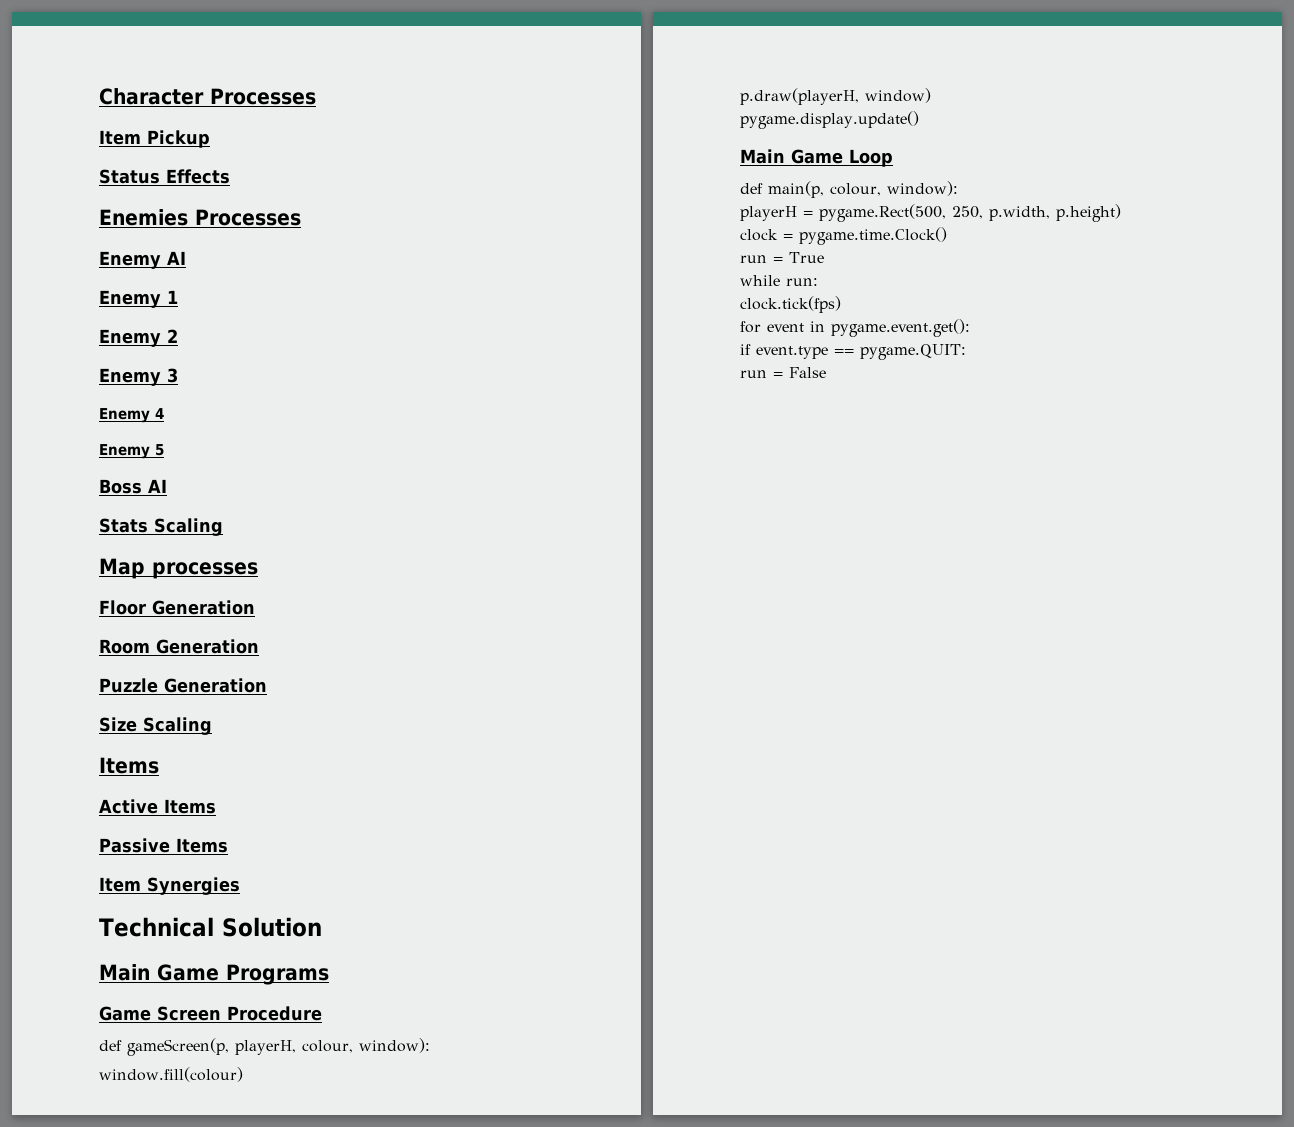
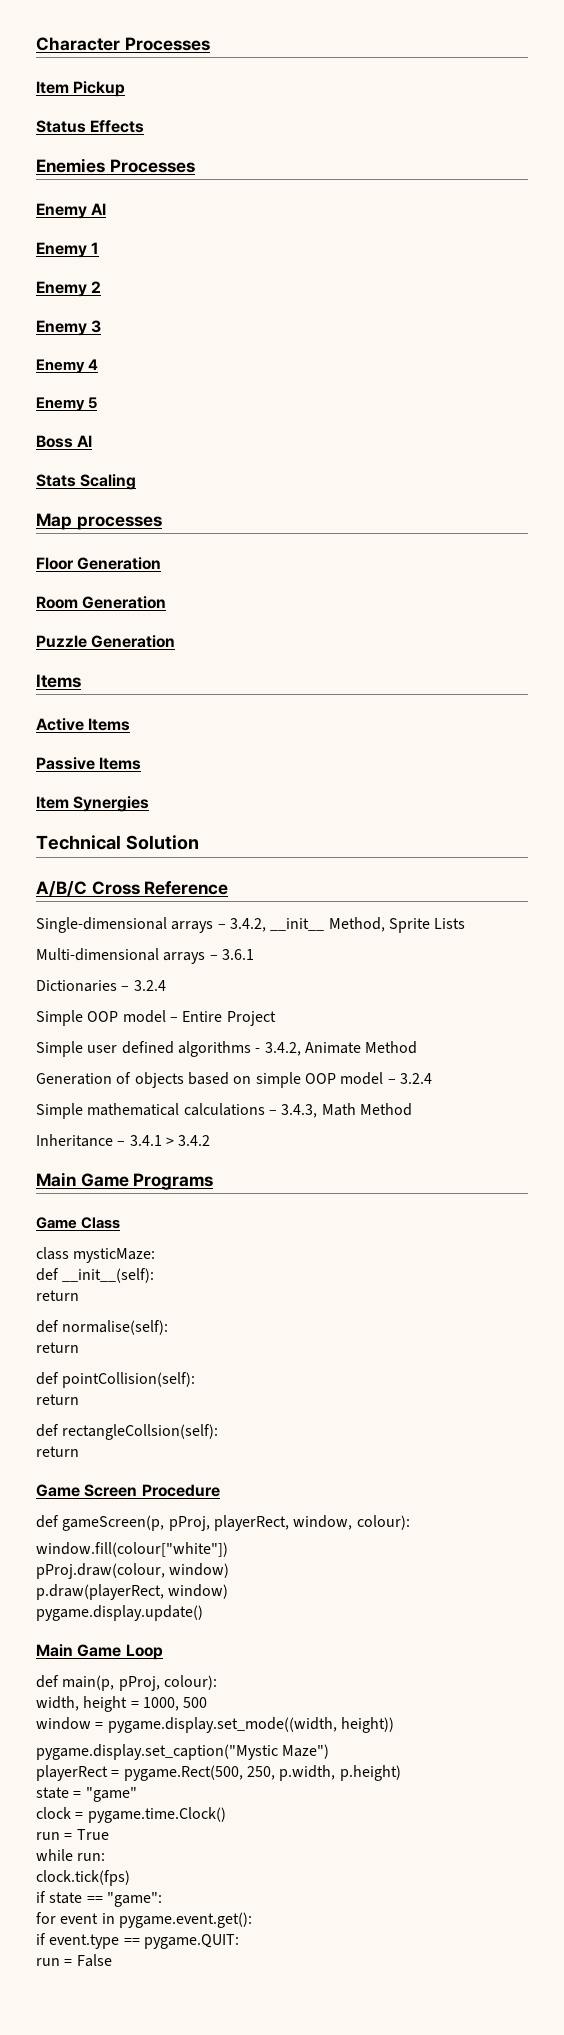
[99,717,212,735] // Size Scaling -> (176, 641) none
[99,964,329,985] Main Game Programs -> [36,881,229,896] [36,917,466,933] [36,948,254,964] [36,980,166,992] [36,1010,276,1026] [36,1041,418,1057] [36,1072,432,1088] [36,1103,412,1119] [36,1134,211,1147] [36,1172,214,1190] [36,1217,121,1229] [36,1247,156,1263] [36,1268,155,1283] [36,1290,79,1301] [36,1320,169,1335] [36,1342,79,1353] [36,1372,196,1388] [36,1394,79,1405] [36,1424,219,1440] [36,1446,79,1457] A/B/C Cross Reference // Single-dimensional arrays – 3.4.2, __init__ Method, Sprite Lists // Multi-dimensional arrays – 3.6.1 // Dictionaries – 3.2.4 // Simple OOP model – Entire Project // Simple user defined algorithms - 3.4.2, Animate Method // Generation of objects based on simple OOP model – 3.2.4 // Simple mathematical calculations – 3.4.3, Math Method // Inheritance – 3.4.1 > 3.4.2 // Main Game Programs // Game Class // class mysticMaze: // def __init__(self): // return // def normalise(self): // return // def pointCollision(self): // return // def rectangleCollsion(self): // return
[235,1038,430,1055] [99,1067,243,1082] [740,88,859,105] playerH, colour, window): // window.fill(colour) // p.draw(playerH, -> [168,1515,410,1531] [36,1542,228,1557] [36,1563,230,1579] [36,1584,164,1600] pProj, playerRect, window, colour): // window.fill(colour["white"]) // pProj.draw(colour, window) // p.draw(playerRect,
[830,181,958,196] [740,206,797,221] colour, window): // playerH -> [118,1675,217,1691] [36,1696,208,1712] [36,1717,394,1733] [36,1744,330,1760] [36,1765,108,1781] pProj, colour): // width, height = 1000, 500 // window = pygame.display.set_mode((width, height)) // pygame.display.set_caption("Mystic Maze") // playerRect
(1121, 213) none -> [36,1787,137,1802] // state = "game"
(841, 304) none -> [36,1891,162,1907] // if state == "game":

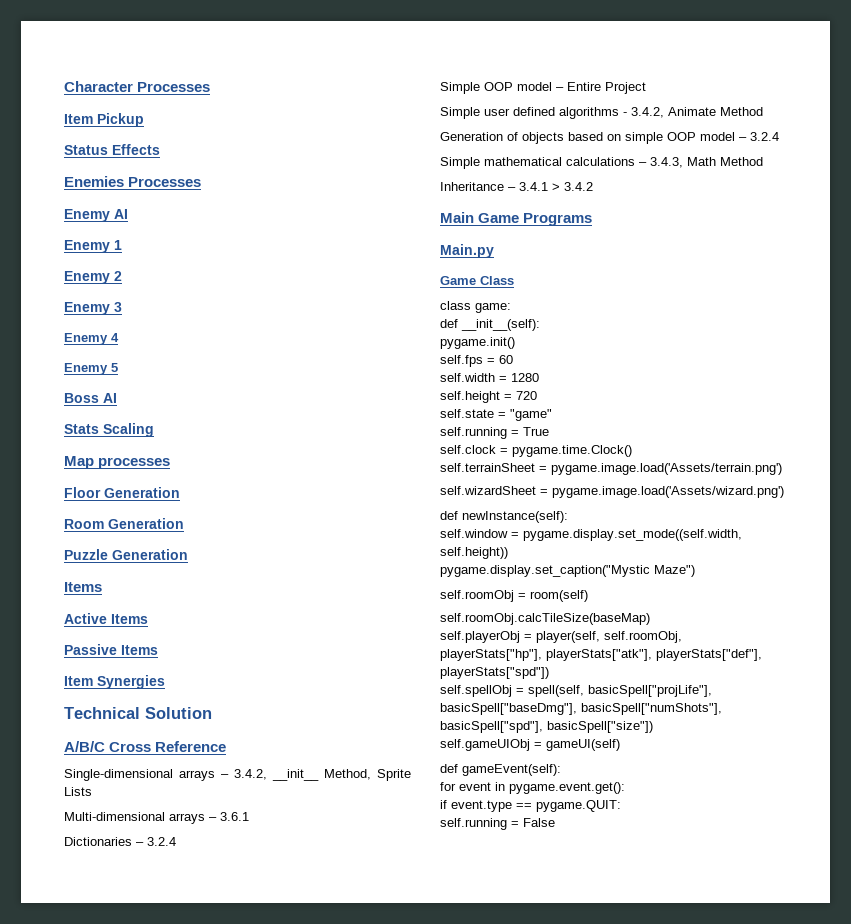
(214, 1181) none -> [440,244,494,258] // Main.py
[73,1248,156,1263] mysticMaze: -> [475,303,511,313] game:
[36,1290,79,1301] [36,1320,169,1335] [36,1342,79,1353] [36,1372,196,1388] [36,1394,79,1405] [36,1424,219,1440] [36,1446,79,1457] [36,1484,220,1497] [36,1515,410,1531] [36,1542,228,1557] [36,1563,230,1579] [36,1584,229,1600] [36,1605,203,1621] [36,1644,163,1660] [36,1675,217,1691] [36,1696,208,1712] [36,1717,394,1733] [36,1744,330,1760] [36,1765,401,1781] [36,1787,137,1802] [36,1807,226,1823] [36,1829,109,1840] [36,1849,106,1861] [36,1870,130,1886] [36,1891,162,1907] return // def normalise(self): // return // def pointCollision(self): // return // def rectangleCollsion(self): // return // Game Screen Procedure // def gameScreen(p, pProj, playerRect, window, colour): // window.fill(colour["white"]) // pProj.draw(colour, window) // p.draw(playerRect, window) // pygame.display.update() // Main Game Loop // def main(p, pProj, colour): // width, height = 1000, 500 // window = pygame.display.set_mode((width, height)) // pygame.display.set_caption("Mystic Maze") // playerRect = pygame.Rect(500, 250, p.width, p.height) // state = "game" // clock = pygame.time.Clock() // run = True // while run: // clock.tick(fps) // if state == "game": -> [440,337,515,349] [440,355,513,367] [440,373,539,382] [440,391,537,403] [440,409,552,421] [440,427,549,439] [440,445,632,457] [440,463,782,475] [440,486,784,498] [440,511,568,523] [440,529,742,541] [440,547,508,559] [440,565,695,577] [440,590,588,602] [440,613,650,625] [440,631,682,643] [440,649,762,661] [440,667,549,679] [440,685,712,697] [440,703,722,715] [440,721,653,733] [440,739,620,751] [440,764,561,776] pygame.init() // self.fps = 60 // self.width = 1280 // self.height = 720 // self.state = "game" // self.running = True // self.clock = pygame.time.Clock() // self.terrainSheet = pygame.image.load('Assets/terrain.png') // self.wizardSheet = pygame.image.load('Assets/wizard.png') // def newInstance(self): // self.window = pygame.display.set_mode((self.width, self.height)) // pygame.display.set_caption("Mystic Maze") // self.roomObj = room(self) // self.roomObj.calcTileSize(baseMap) // self.playerObj = player(self, self.roomObj, playerStats["hp"], playerStats["atk"], playerStats["def"], playerStats["spd"]) // self.spellObj = spell(self, basicSpell["projLife"], basicSpell["baseDmg"], basicSpell["numShots"], basicSpell["spd"], basicSpell["size"]) // self.gameUIObj = gameUI(self) // def gameEvent(self):
[36,1958,60,1966] run -> [440,818,507,830] self.running

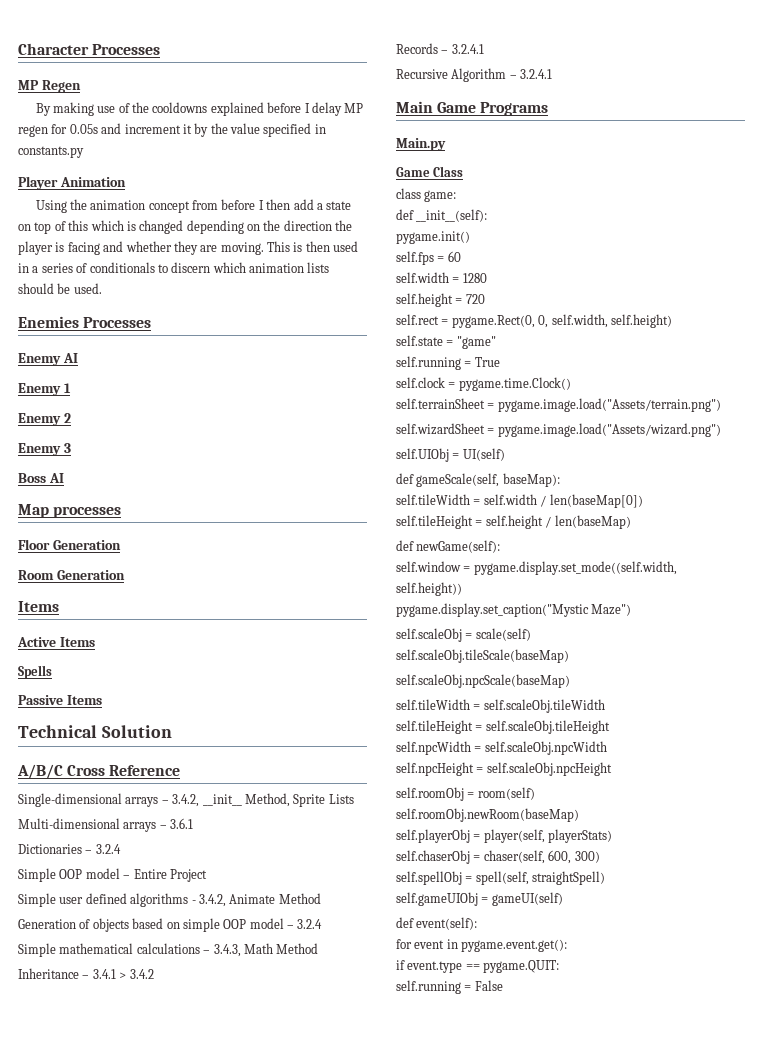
[64,113,144,127] [64,144,160,155] Item Pickup // Status Effects -> [18,80,81,93] [35,102,364,116] [18,123,326,137] [18,146,84,158] [18,176,126,190] [35,199,352,213] [18,220,353,234] [18,241,359,255] [18,262,330,273] [18,283,102,294] MP Regen // By making use of the cooldowns explained before I delay MP regen for 0.05s and increment it by the value specified in constants.py // Player Animation // Using the animation concept from before I then add a state on top of this which is changed depending on the direction the player is facing and whether they are moving. This is then used in a series of conditionals to discern which animation lists should be used.
[64,333,119,345] [64,363,118,375] // Enemy 4 // Enemy 5 -> (71, 448) none
[64,423,154,437] // Stats Scaling -> (64, 478) none
[64,549,188,560] // Puzzle Generation -> (125, 575) none
(148, 619) none -> [18,665,52,679] // Spells
[64,675,165,689] // Item Synergies -> (102, 700) none
(593, 186) none -> [396,43,484,54] [396,68,553,82] // Records – 3.2.4.1 // Recursive Algorithm – 3.2.4.1
(537, 395) none -> [396,314,672,328] // self.rect = pygame.Rect(0, 0, self.width, self.height)
[551,463,782,475] pygame.image.load('Assets/terrain.png') -> [497,398,721,412] pygame.image.load("Assets/terrain.png")
[552,486,784,498] [440,511,568,523] pygame.image.load('Assets/wizard.png') // def newInstance(self): -> [497,423,721,437] [396,448,505,462] [396,473,560,487] [396,494,643,508] [396,515,631,529] [396,540,501,553] pygame.image.load("Assets/wizard.png") // self.UIObj = UI(self) // def gameScale(self, baseMap): // self.tileWidth = self.width / len(baseMap[0]) // self.tileHeight = self.height / len(baseMap) // def newGame(self):
(695, 571) none -> [396,628,531,642] [396,649,569,663] [396,674,570,688] [396,699,605,713] [396,720,610,734] [396,741,607,755] [396,762,612,776] // self.scaleObj = scale(self) // self.scaleObj.tileScale(baseMap) // self.scaleObj.npcScale(baseMap) // self.tileWidth = self.scaleObj.tileWidth // self.tileHeight = self.scaleObj.tileHeight // self.npcWidth = self.scaleObj.npcWidth // self.npcHeight = self.scaleObj.npcHeight
[440,613,650,625] self.roomObj.calcTileSize(baseMap) -> [396,808,579,822] self.roomObj.newRoom(baseMap)
[604,631,682,643] [440,649,762,661] [440,667,549,679] [440,685,712,697] [440,703,722,715] [440,721,653,733] self.roomObj, playerStats["hp"], playerStats["atk"], playerStats["def"], playerStats["spd"]) // self.spellObj = spell(self, basicSpell["projLife"], basicSpell["baseDmg"], basicSpell["numShots"], basicSpell["spd"], basicSpell["size"]) -> [548,829,613,843] [396,850,600,864] [396,871,606,885] playerStats) // self.chaserObj = chaser(self, 600, 300) // self.spellObj = spell(self, straightSpell)
[462,764,561,776] gameEvent(self): -> [416,917,478,930] event(self):

